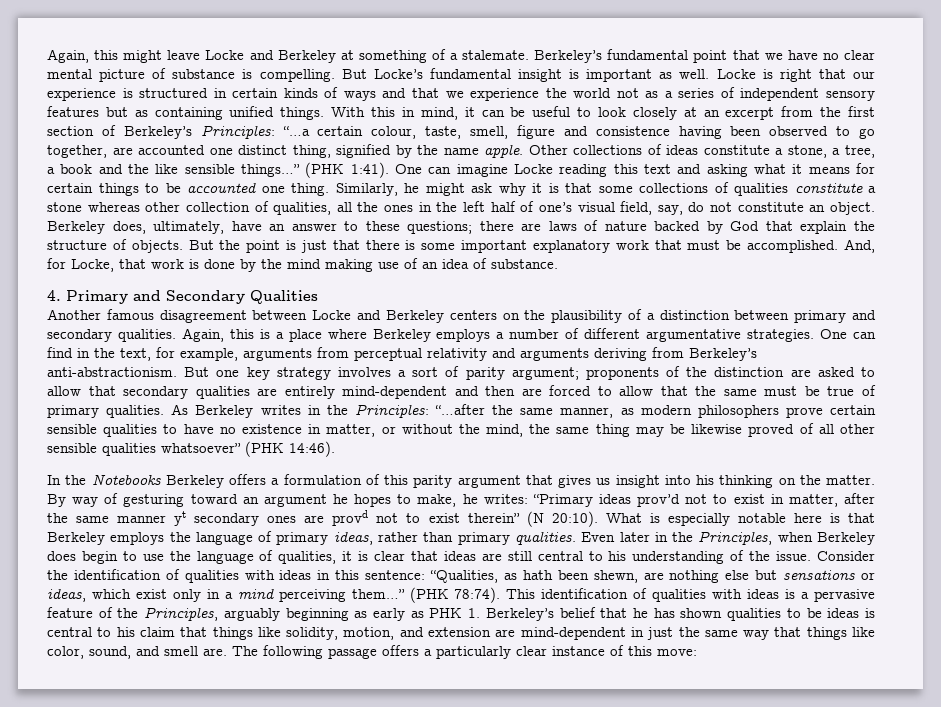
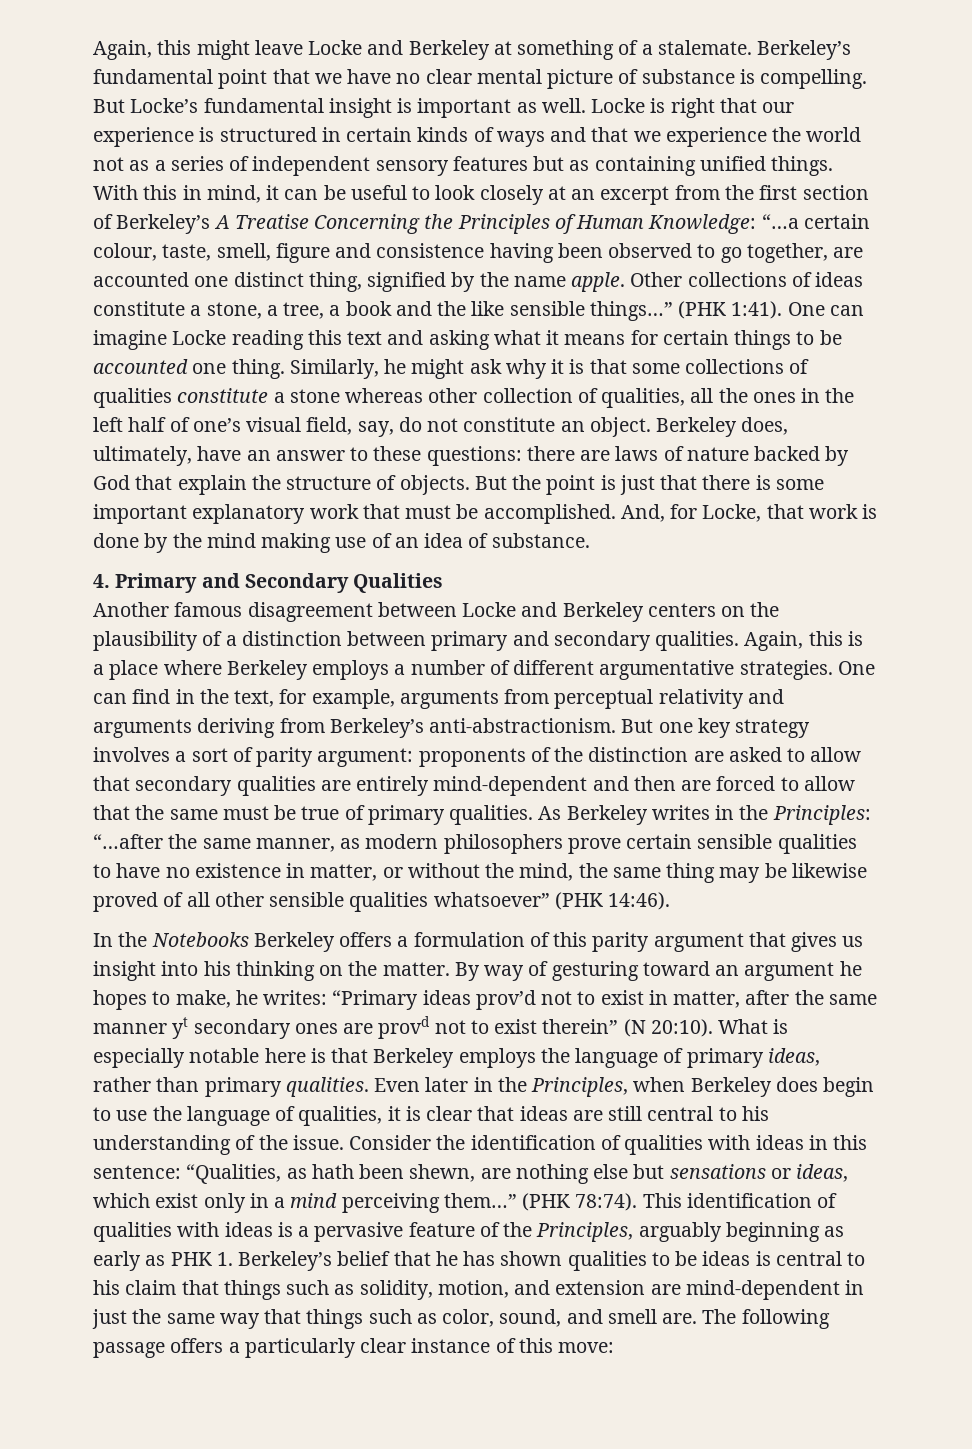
[200,125,275,139] Principles: -> [213,214,757,234] A Treatise Concerning the Principles of Human Knowledge:
[407,221,473,234] questions; -> [426,446,522,466] questions:
[511,367,579,380] argument; -> [317,748,414,767] argument:
[257,627,281,637] like -> [286,1280,355,1295] such as
[851,627,875,637] like -> [368,1309,437,1324] such as

